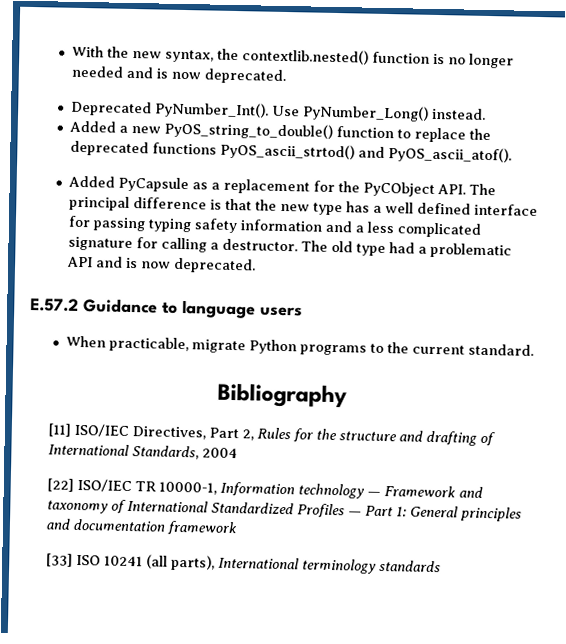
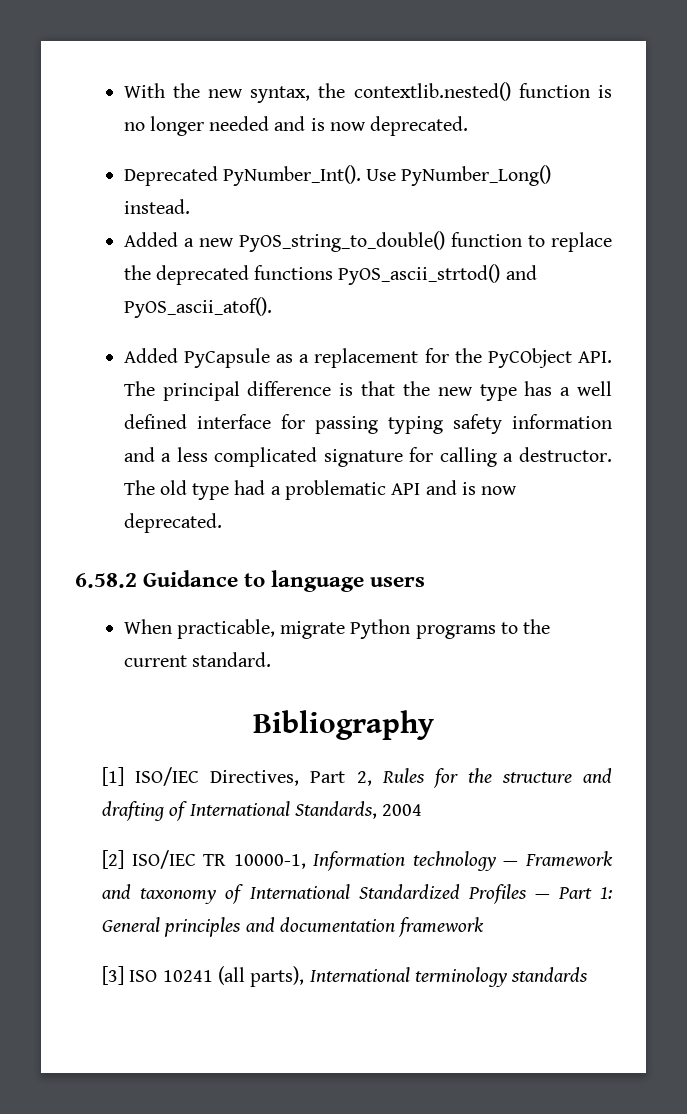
[30,298,79,312] E.57.2 -> [75,573,137,588] 6.58.2
[48,423,72,437] [11] -> [102,767,125,786] [1]
[47,478,75,492] [22] -> [102,850,125,869] [2]
[46,553,74,567] [33] -> [102,966,125,985] [3]

